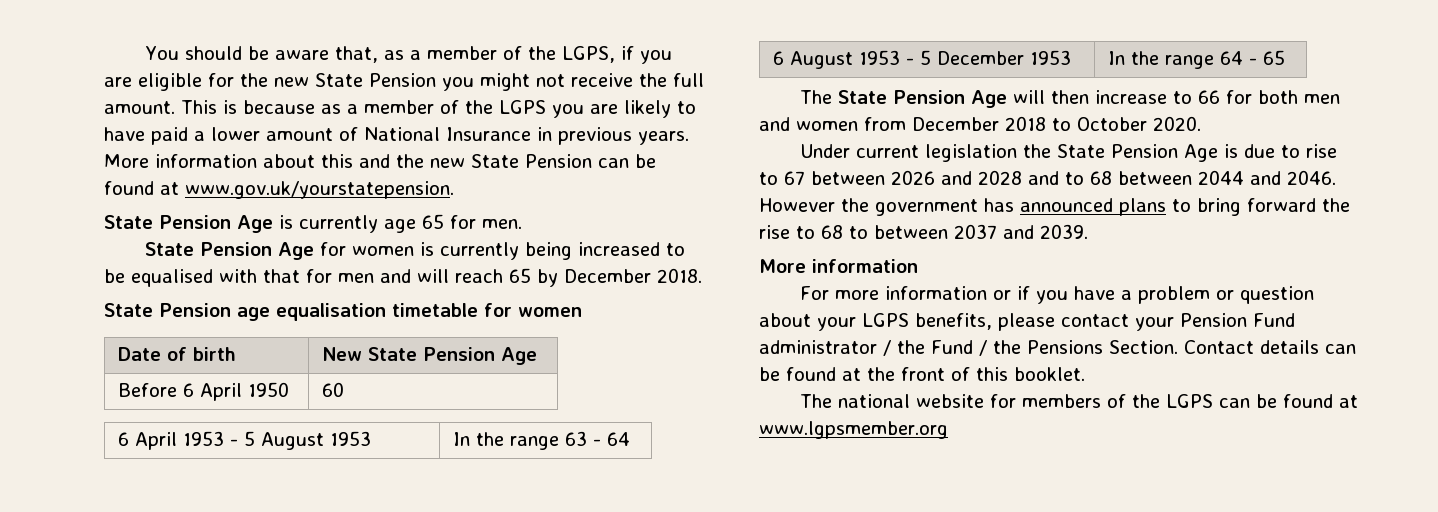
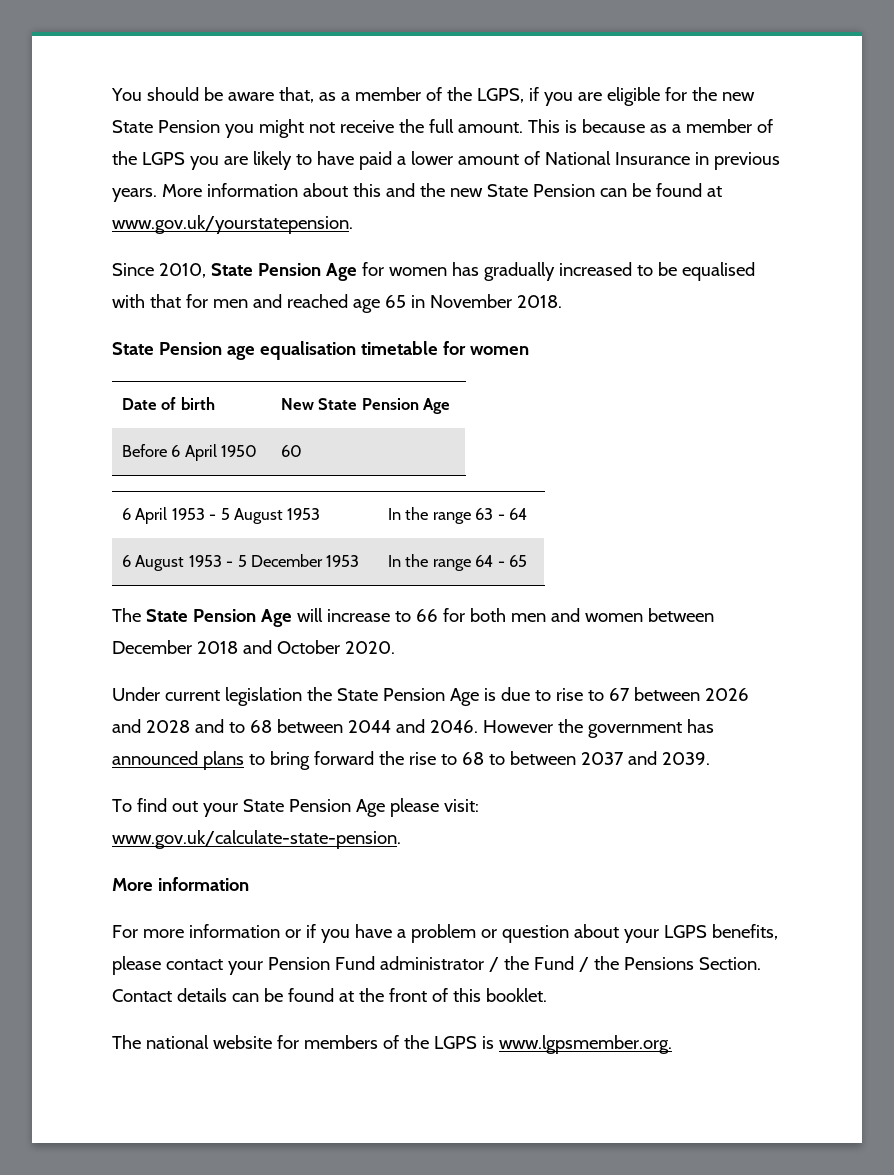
[104,214,522,233] State Pension Age is currently age 65 for men. // -> [112,263,206,278] Since 2010,
[419,242,572,260] is currently being -> [451,262,555,281] has gradually
[417,268,651,287] will reach 65 by December -> [286,294,512,313] reached age 65 in November
[1050,90,1089,104] then -> (323, 615) none
[864,117,906,131] from -> [647,608,714,622] between
[1052,118,1071,131] to -> [242,640,272,654] and
(1088, 231) none -> [112,798,479,817] [112,830,401,849] // To find out your State Pension Age please visit: // www.gov.uk/calculate-state-pension.
[1218,394,1358,408] [759,421,948,439] can be found at www.lgpsmember.org -> [481,1035,672,1054] is www.lgpsmember.org.

